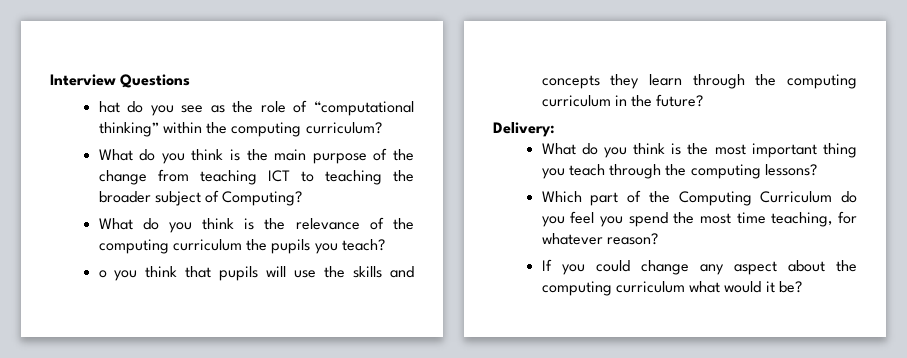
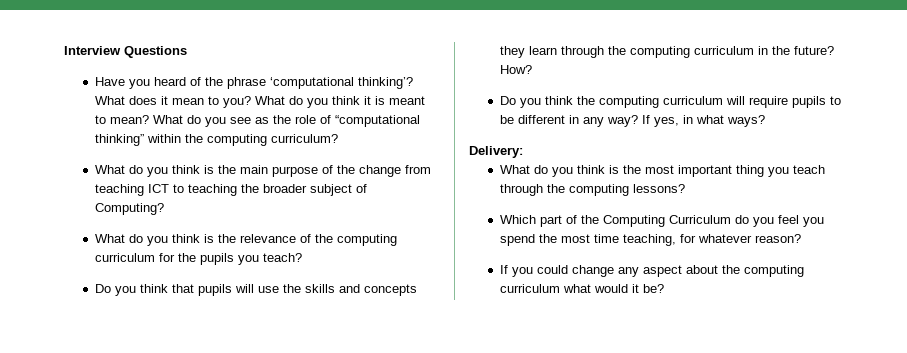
[98,101,120,113] hat -> [95,77,414,89] [95,96,426,108] [95,115,184,124] Have you heard of the phrase ‘computational thinking’? What does it mean to you? What do you think it is meant to mean? What
(242, 245) none -> [159,253,176,262] for
[98,270,107,278] o -> [95,284,112,293] Do
(704, 100) none -> [500,65,533,74] [500,96,842,108] [500,115,766,127] How? // Do you think the computing curriculum will require pupils to be different in any way? If yes, in what ways?

